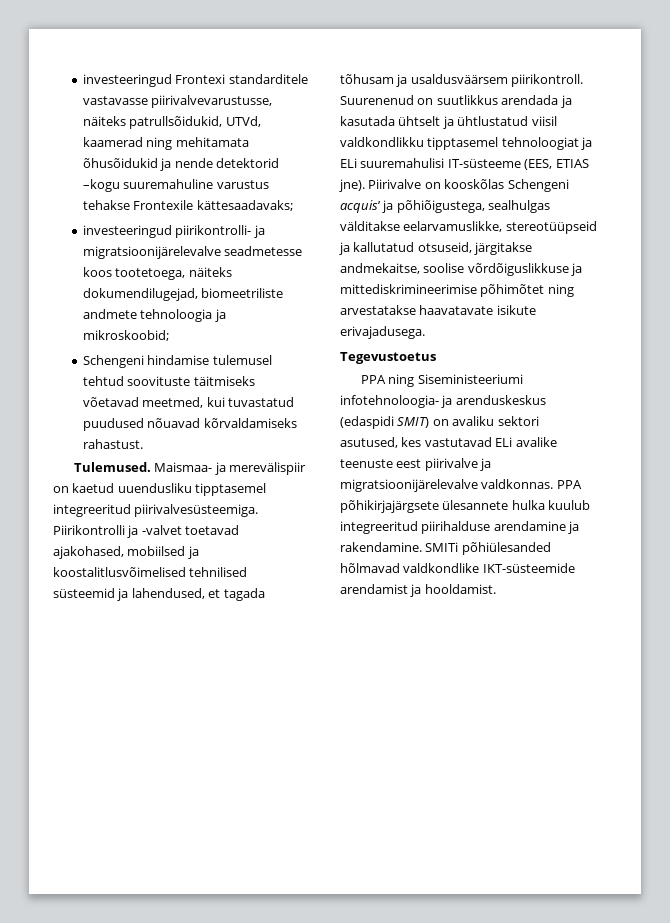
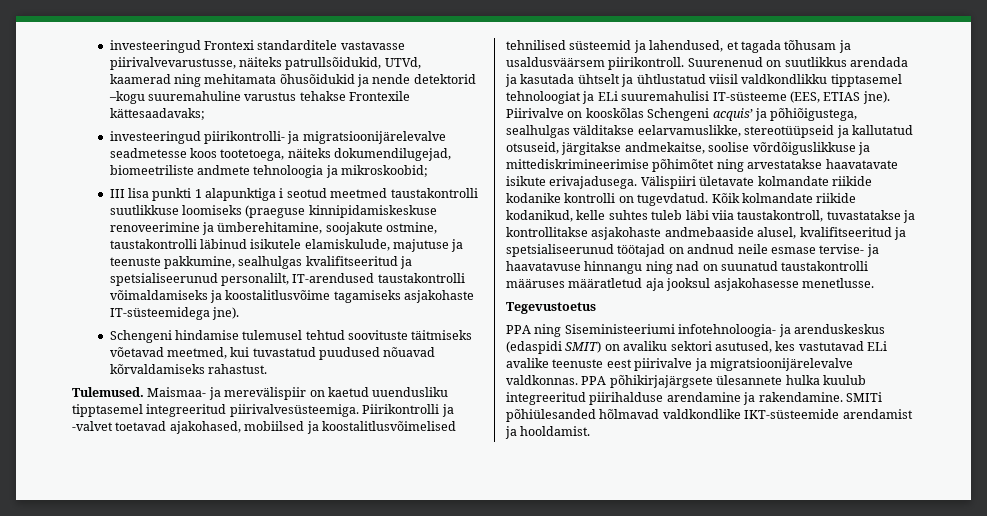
(169, 335) none -> [109,188,478,201] [109,205,437,218] [109,222,438,235] [109,239,464,252] [109,256,413,269] [109,273,465,286] [109,290,475,303] [109,307,239,320] // III lisa punkti 1 alapunktiga i seotud meetmed taustakontrolli suutlikkuse loomiseks (praeguse kinnipidamiskeskuse renoveerimine ja ümberehitamine, soojakute ostmine, taustakontrolli läbinud isikutele elamiskulude, majutuse ja teenuste pakkumine, sealhulgas kvalifitseeritud ja spetsialiseerunud personalilt, IT-arendused taustakontrolli võimaldamiseks ja koostalitlusvõime tagamiseks asjakohaste IT-süsteemidega jne).
(425, 332) none -> [640,176,872,189] [506,193,857,206] [506,210,915,223] [506,227,906,240] [506,244,879,257] [506,261,869,274] [506,278,874,291] Välispiiri ületavate kolmandate riikide kodanike kontrolli on tugevdatud. Kõik kolmandate riikide kodanikud, kelle suhtes tuleb läbi viia taustakontroll, tuvastatakse ja kontrollitakse asjakohaste andmebaaside alusel, kvalifitseeritud ja spetsialiseerunud töötajad on andnud neile esmase tervise- ja haavatavuse hinnangu ning nad on suunatud taustakontrolli määruses määratletud aja jooksul asjakohasesse menetlusse.

